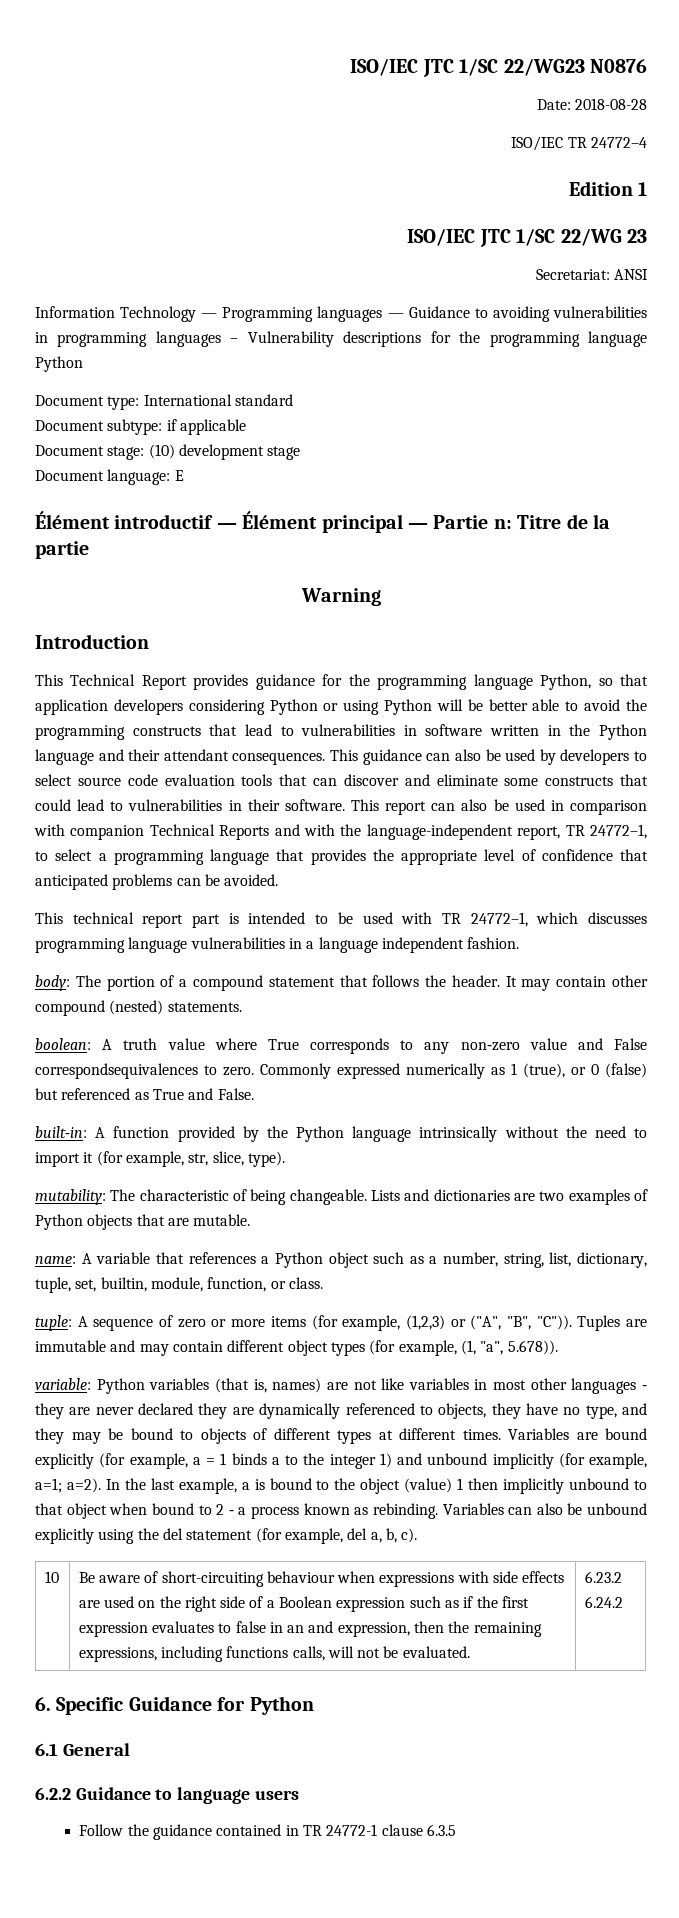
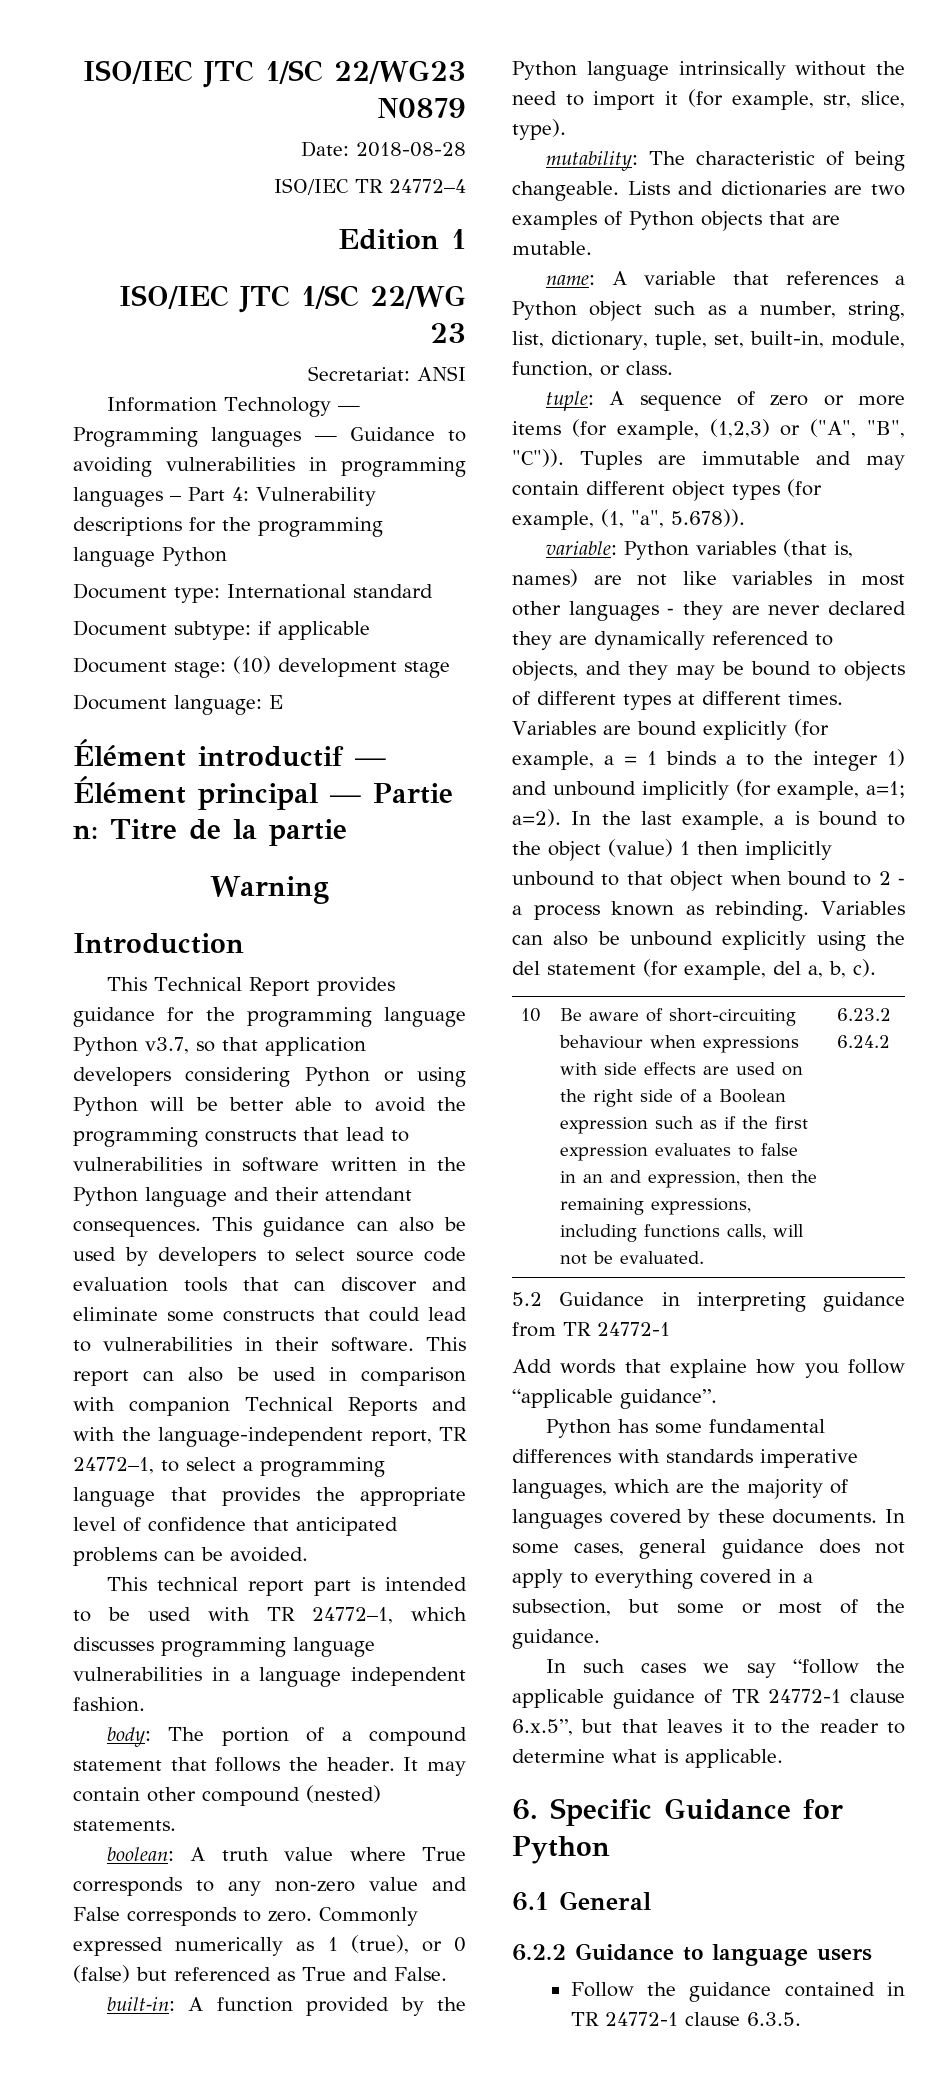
[589,59,647,73] N0876 -> [377,98,466,118] N0879
(239, 340) none -> [188,487,249,501] Part 4:
[540,674,592,690] Python, -> [73,1037,189,1056] Python v3.7,
[35,1063,198,1079] correspondsequivalences -> [127,1907,236,1926] corresponds
[100,1277,147,1292] builtin, -> [749,331,824,348] built-in,
[491,1403,617,1419] they have no type, -> (578, 671) none
(623, 1602) none -> [512,1292,905,1312] [512,1322,670,1337] [512,1359,905,1378] [512,1389,717,1409] [545,1419,825,1438] [512,1449,858,1468] [512,1479,848,1499] [512,1509,905,1529] [512,1539,905,1559] [512,1569,813,1589] [512,1599,905,1616] [512,1629,600,1649] [545,1659,905,1678] [512,1689,905,1709] [512,1719,905,1736] [512,1749,783,1768] // 5.2 Guidance in interpreting guidance from TR 24772-1 // Add words that explaine how you follow “applicable guidance”. // Python has some fundamental differences with standards imperative languages, which are the majority of languages covered by these documents. In some cases, general guidance does not apply to everything covered in a subsection, but some or most of the guidance. // In such cases we say “follow the applicable guidance of TR 24772-1 clause 6.x.5”, but that leaves it to the reader to determine what is applicable.
[426,1824,456,1836] 6.3.5 -> [746,2012,801,2026] 6.3.5.

